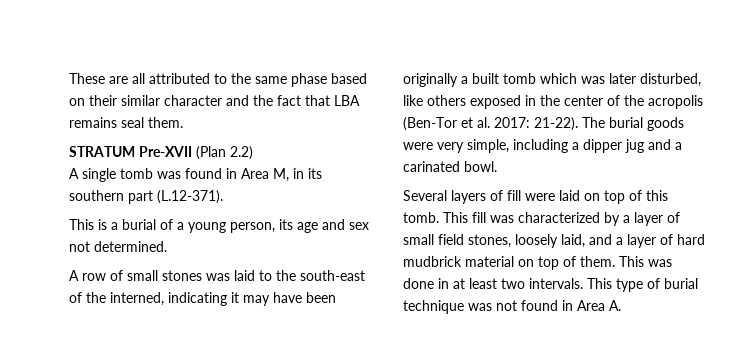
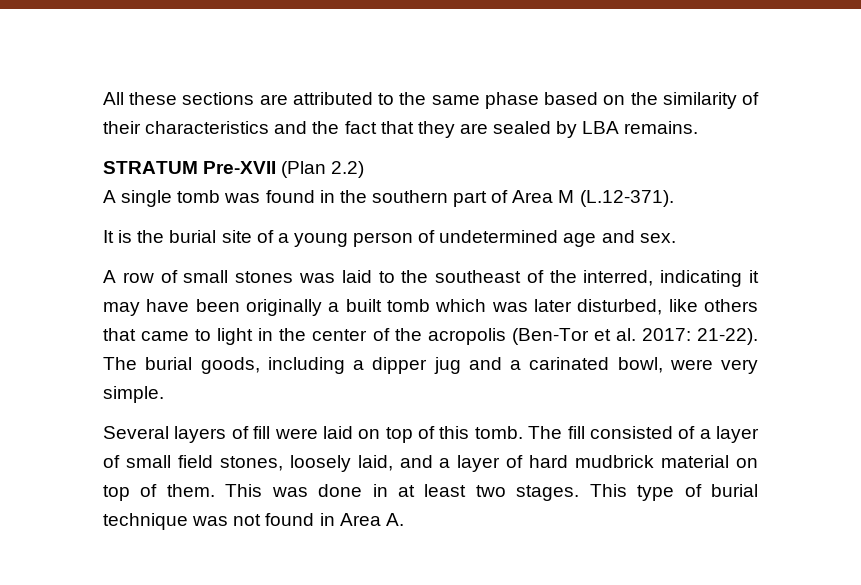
[69,73,145,84] These are all -> [103,92,288,105] All these sections are
[89,95,360,106] [69,117,183,128] their similar character and the fact that LBA remains seal them. -> [630,92,760,109] [103,121,699,138] the similarity of their characteristics and the fact that they are sealed by LBA remains.
[241,168,322,182] [69,190,223,204] [69,219,369,233] [69,241,167,252] Area M, in its southern part (L.12-371). // This is a burial of a young person, its age and sex not determined. -> [339,190,674,207] [103,230,676,247] the southern part of Area M (L.12-371). // It is the burial site of a young person of undetermined age and sex.
[300,270,365,281] [69,292,164,306] south-east of the interned, -> [435,270,654,286] southeast of the interred,
[470,95,521,109] exposed -> [103,328,254,345] that came to light
[647,117,684,131] [403,139,509,153] goods were very simple, -> [200,357,260,374] goods,
[464,161,497,172] bowl. -> [617,357,758,374] [103,386,164,403] bowl, were very simple.
[443,212,620,226] This fill was characterized by -> [528,426,696,439] The fill consisted of
[529,278,583,289] intervals. -> [516,485,580,501] stages.

